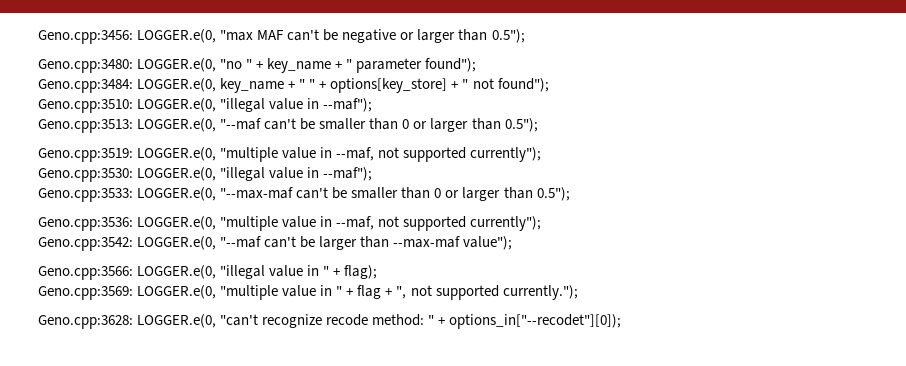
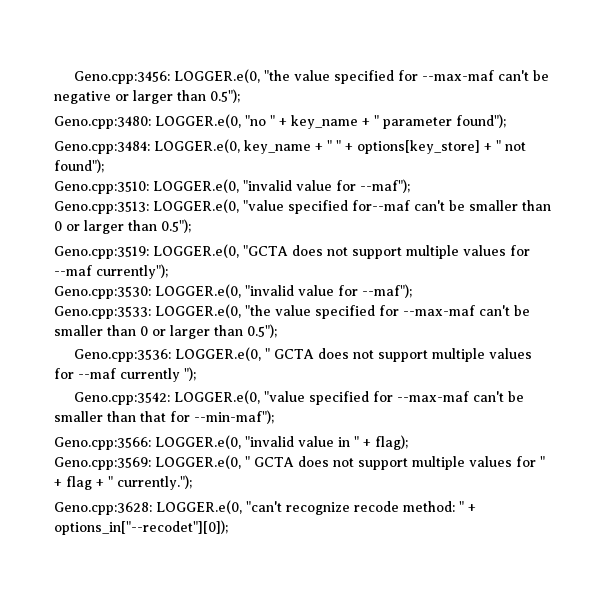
[220,30,285,41] "max MAF -> [264,70,495,84] "the value specified for --max-maf
[220,98,320,112] "illegal value in -> [243,180,356,191] "invalid value for
[220,118,262,130] "--maf -> [243,200,410,214] "value specified for--maf
[220,147,467,162] "multiple value in --maf, not supported -> [243,245,530,259] [54,265,92,276] "GCTA does not support multiple values for --maf
[220,167,320,181] "illegal value in -> [245,285,358,296] "invalid value for
[220,187,294,199] "--max-maf -> [245,305,475,319] "the value specified for --max-maf
[220,216,542,231] [38,236,513,251] "multiple value in --maf, not supported currently"); // Geno.cpp:3542: LOGGER.e(0, "--maf can't be larger than --max-maf value"); -> [265,348,533,362] [54,367,196,382] [74,390,525,405] [54,410,274,424] " GCTA does not support multiple values for --maf currently "); // Geno.cpp:3542: LOGGER.e(0, "value specified for --max-maf can't be smaller than that for --min-maf");
[220,265,266,279] "illegal -> [245,436,294,447] "invalid
[220,285,333,300] "multiple value in -> [245,456,536,470] " GCTA does not support multiple values for
[396,285,499,300] ", not supported -> [108,476,113,487] "

